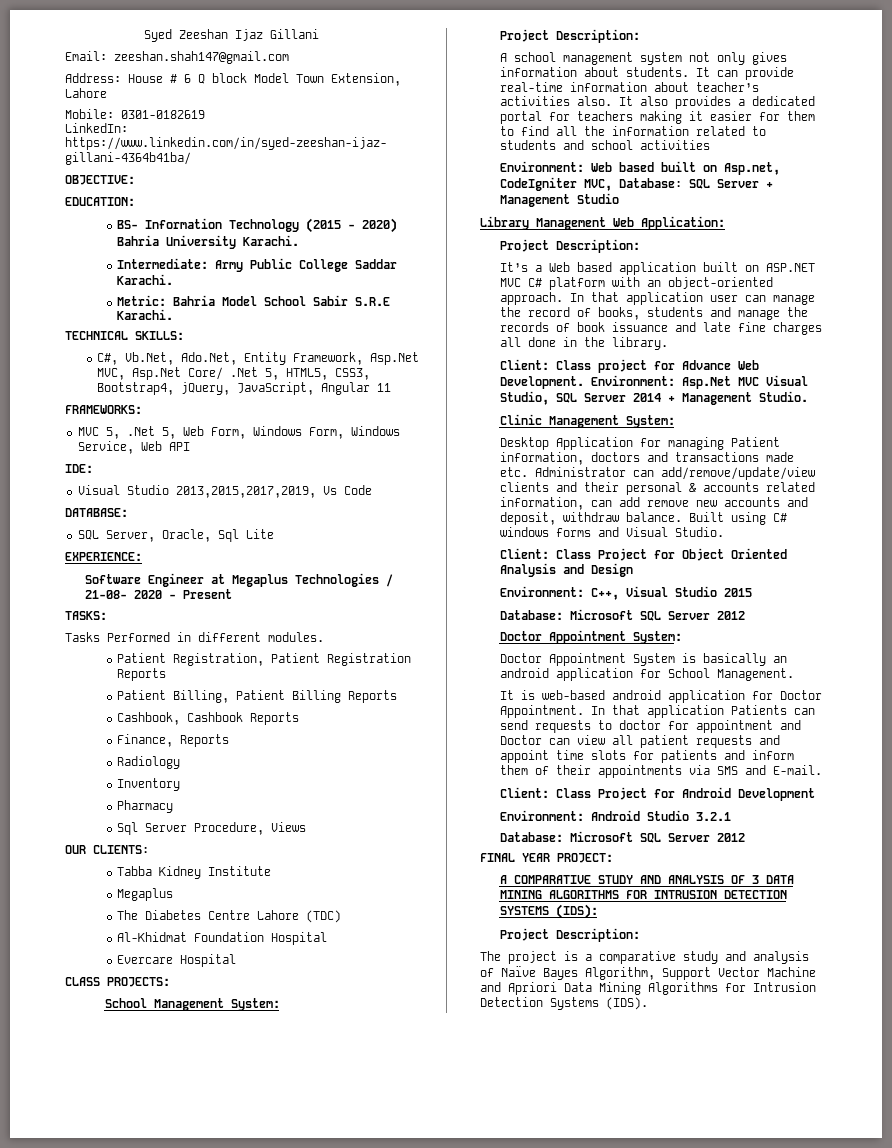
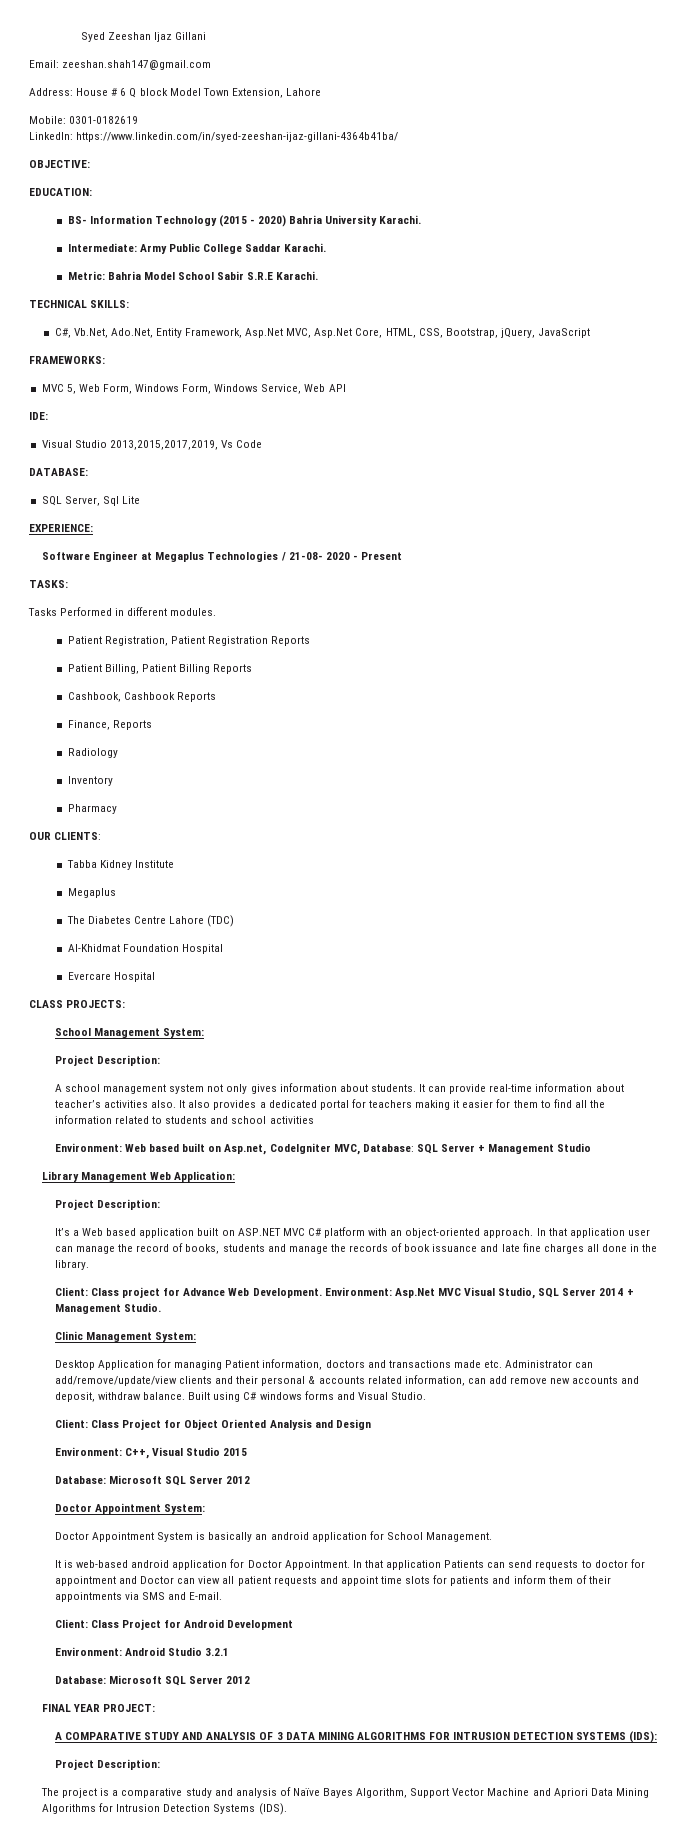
[188,367,371,380] [97,382,392,395] Core/ .Net 5, HTML5, CSS3, Bootstrap4, jQuery, JavaScript, Angular 11 -> [355,328,590,338] Core, HTML, CSS, Bootstrap, jQuery, JavaScript
[126,426,176,439] .Net 5, -> (76, 389) none
[161,529,211,542] Oracle, -> (100, 501) none
[117,822,307,835] // Sql Server Procedure, Views -> (117, 809) none

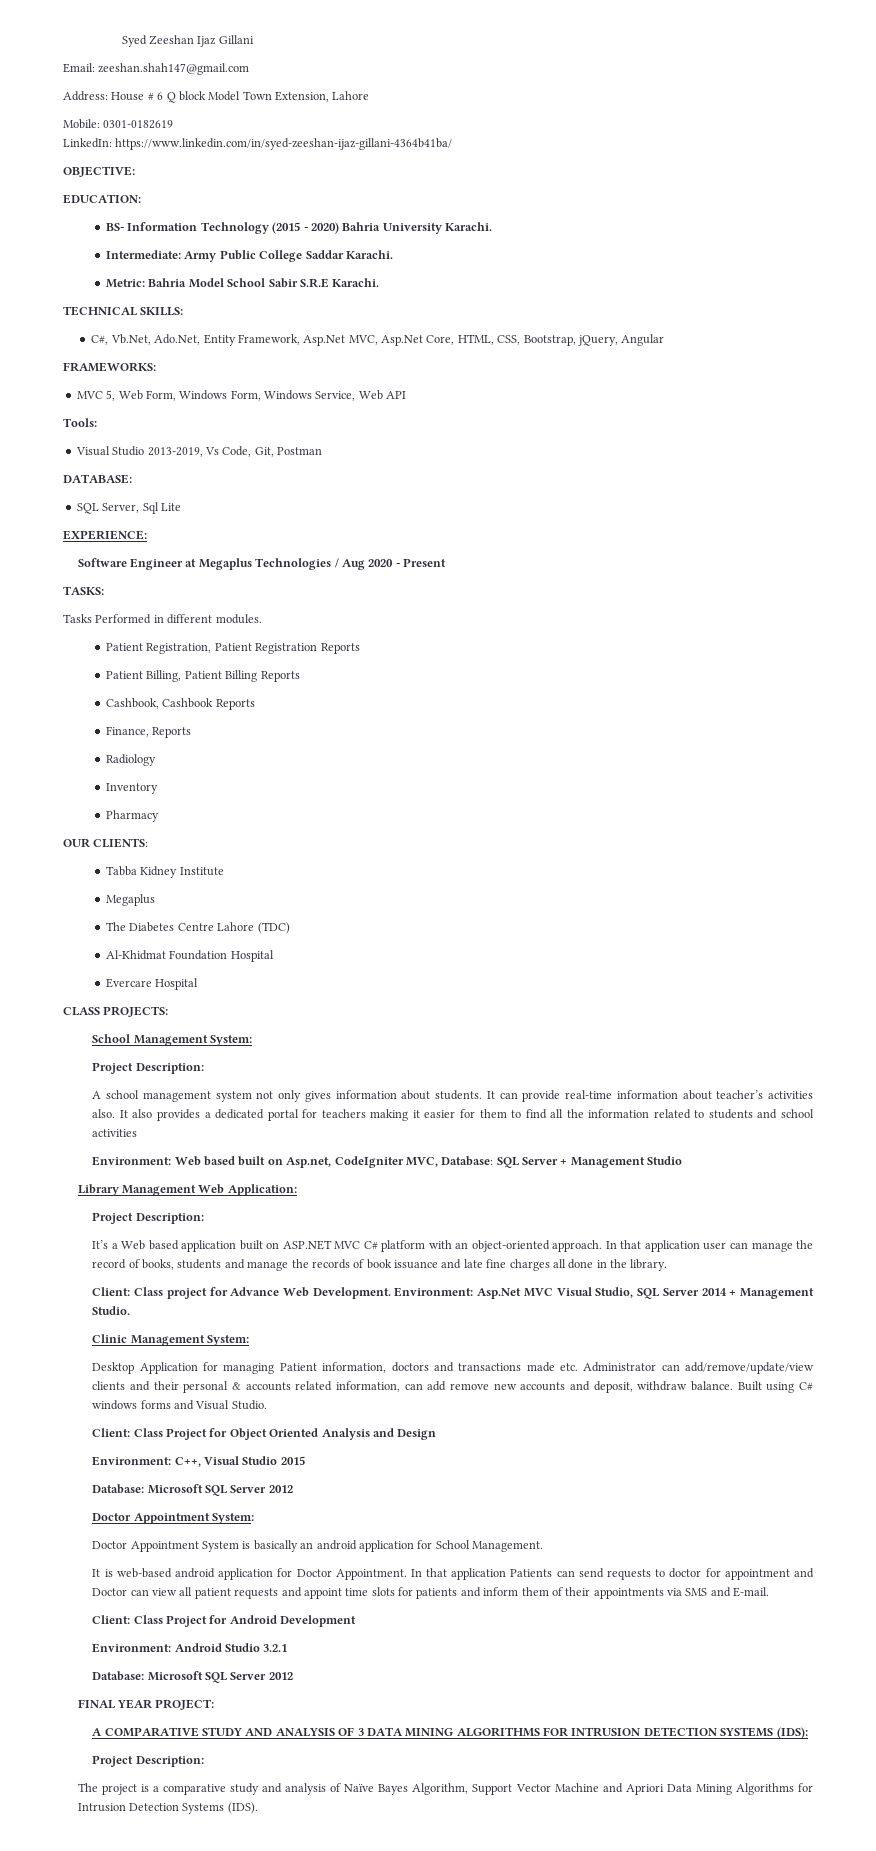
[537,328,590,338] JavaScript -> [621,334,665,346] Angular
[29,412,48,420] [41,440,263,450] IDE: // Visual Studio 2013,2015,2017,2019, Vs Code -> [63,418,97,427] [75,446,322,457] Tools: // Visual Studio 2013-2019, Vs Code, Git, Postman
[288,552,323,560] 21-08- -> [341,559,365,570] Aug

